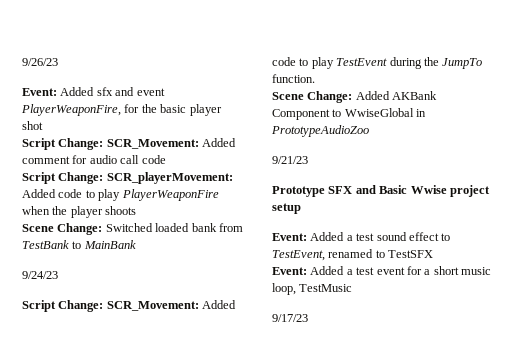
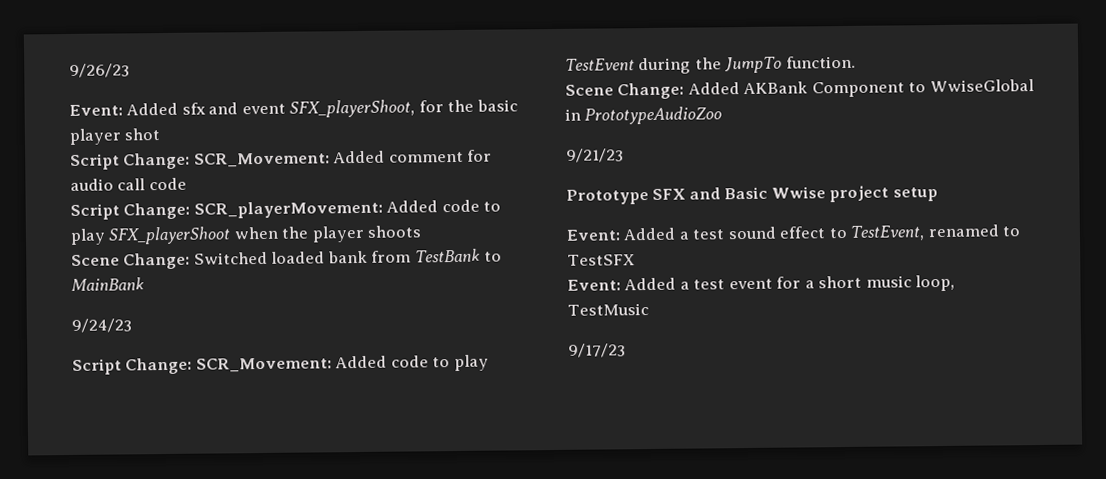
[21,104,121,116] PlayerWeaponFire, -> [289,99,416,118] SFX_playerShoot,
[121,189,219,201] PlayerWeaponFire -> [108,226,232,245] SFX_playerShoot

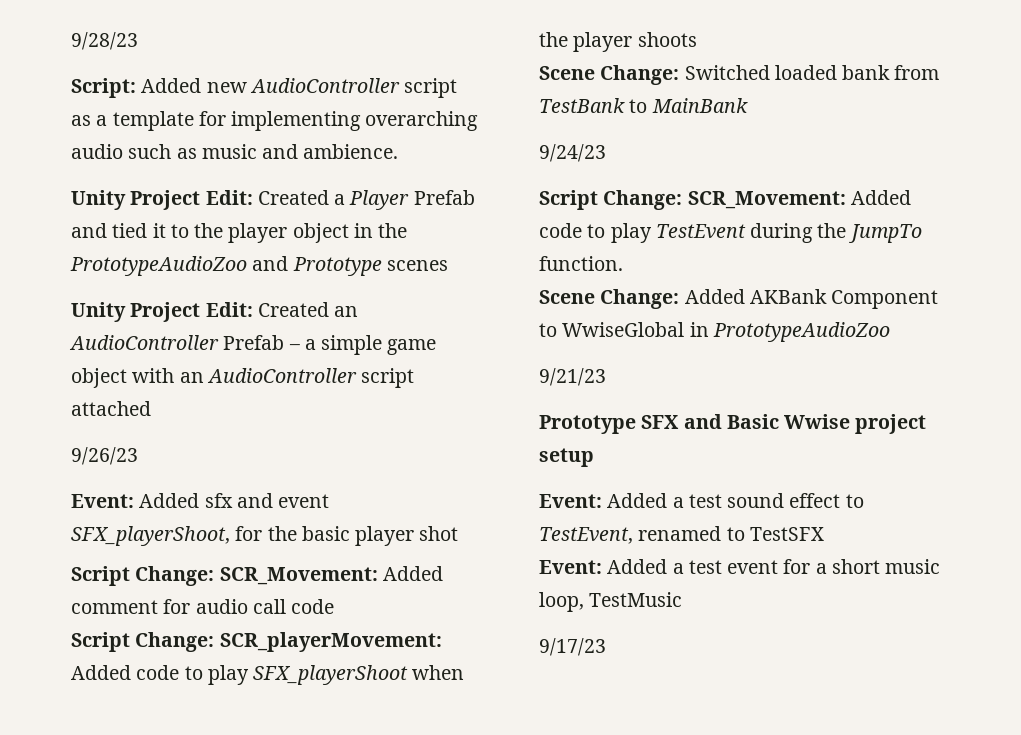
(69, 70) none -> [71,32,138,50] [71,78,458,98] [71,111,479,131] [71,144,399,159] [71,190,475,210] [71,223,408,243] [70,256,448,276] [71,302,359,322] [69,335,437,355] [71,368,415,388] [71,401,151,416] 9/28/23 // Script: Added new AudioController script as a template for implementing overarching audio such as music and ambience. // Unity Project Edit: Created a Player Prefab and tied it to the player object in the PrototypeAudioZoo and Prototype scenes // Unity Project Edit: Created an AudioController Prefab – a simple game object with an AudioController script attached //

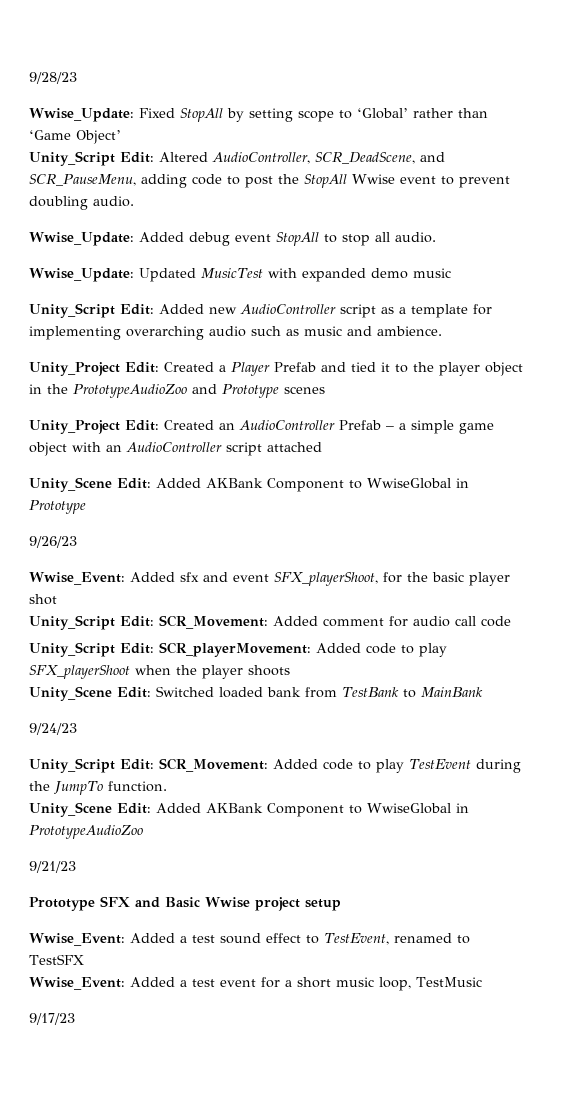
[71,78,136,98] Script: -> [29,108,488,122] [29,130,121,144] [29,151,445,166] [29,174,510,188] [29,196,134,210] [29,232,436,246] [29,268,451,282] [29,303,154,318] Wwise_Update: Fixed StopAll by setting scope to ‘Global’ rather than ‘Game Object’ // Unity_Script Edit: Altered AudioController, SCR_DeadScene, and SCR_PauseMenu, adding code to post the StopAll Wwise event to prevent doubling audio. // Wwise_Update: Added debug event StopAll to stop all audio. // Wwise_Update: Updated MusicTest with expanded demo music // Unity_Script Edit:
[71,190,201,210] Unity Project -> [29,362,120,376] Unity_Project
[71,302,201,322] Unity Project -> [29,420,120,434] Unity_Project
(151, 408) none -> [29,477,469,492] [29,500,86,514] // Unity_Scene Edit: Added AKBank Component to WwiseGlobal in Prototype
[71,494,134,508] Event: -> [29,572,125,585] Wwise_Event:
[71,566,215,586] Script Change: -> [29,615,154,630] Unity_Script Edit:
[71,632,215,652] Script Change: -> [29,642,154,657] Unity_Script Edit:
[539,65,680,85] Scene Change: -> [29,686,151,701] Unity_Scene Edit:
[539,190,683,210] Script Change: -> [29,758,154,773] Unity_Script Edit:
[539,289,680,309] Scene Change: -> [29,802,151,817] Unity_Scene Edit:
[539,494,602,508] Event: -> [29,933,125,946] Wwise_Event:
[539,560,602,574] Event: -> [29,977,125,990] Wwise_Event:

